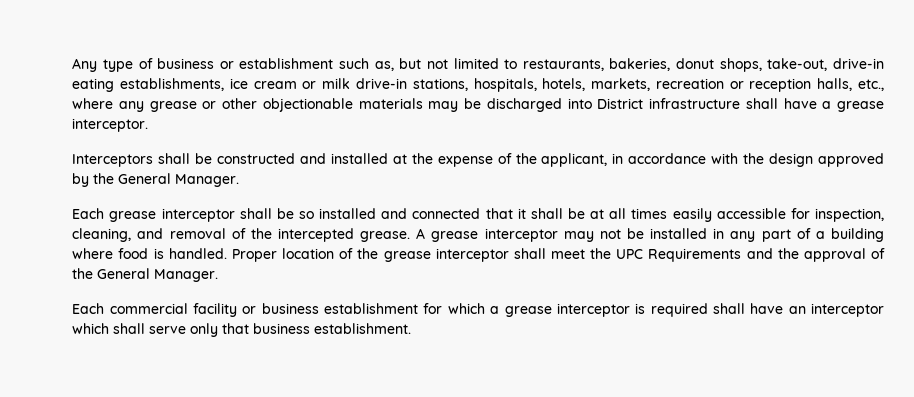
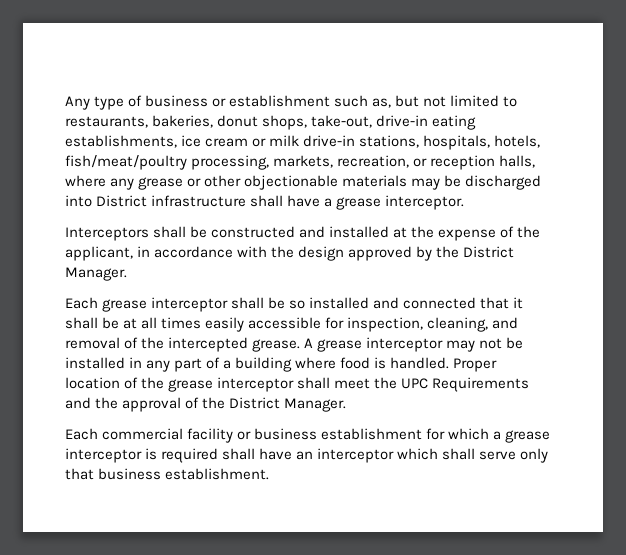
[591,78,724,91] markets, recreation -> [64,155,409,170] fish/meat/poultry processing, markets, recreation,
[858,79,884,91] etc., -> (535, 161) none
[118,173,172,184] General -> [462,246,514,258] District
[97,268,151,279] General -> [228,397,280,409] District

